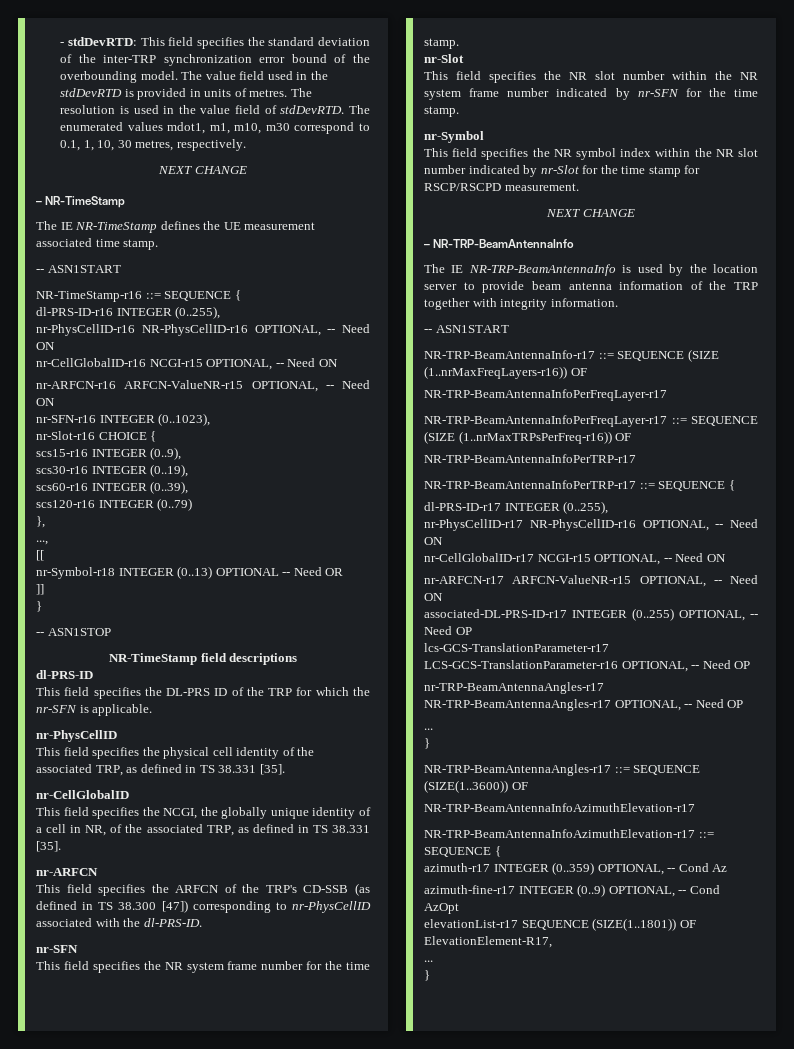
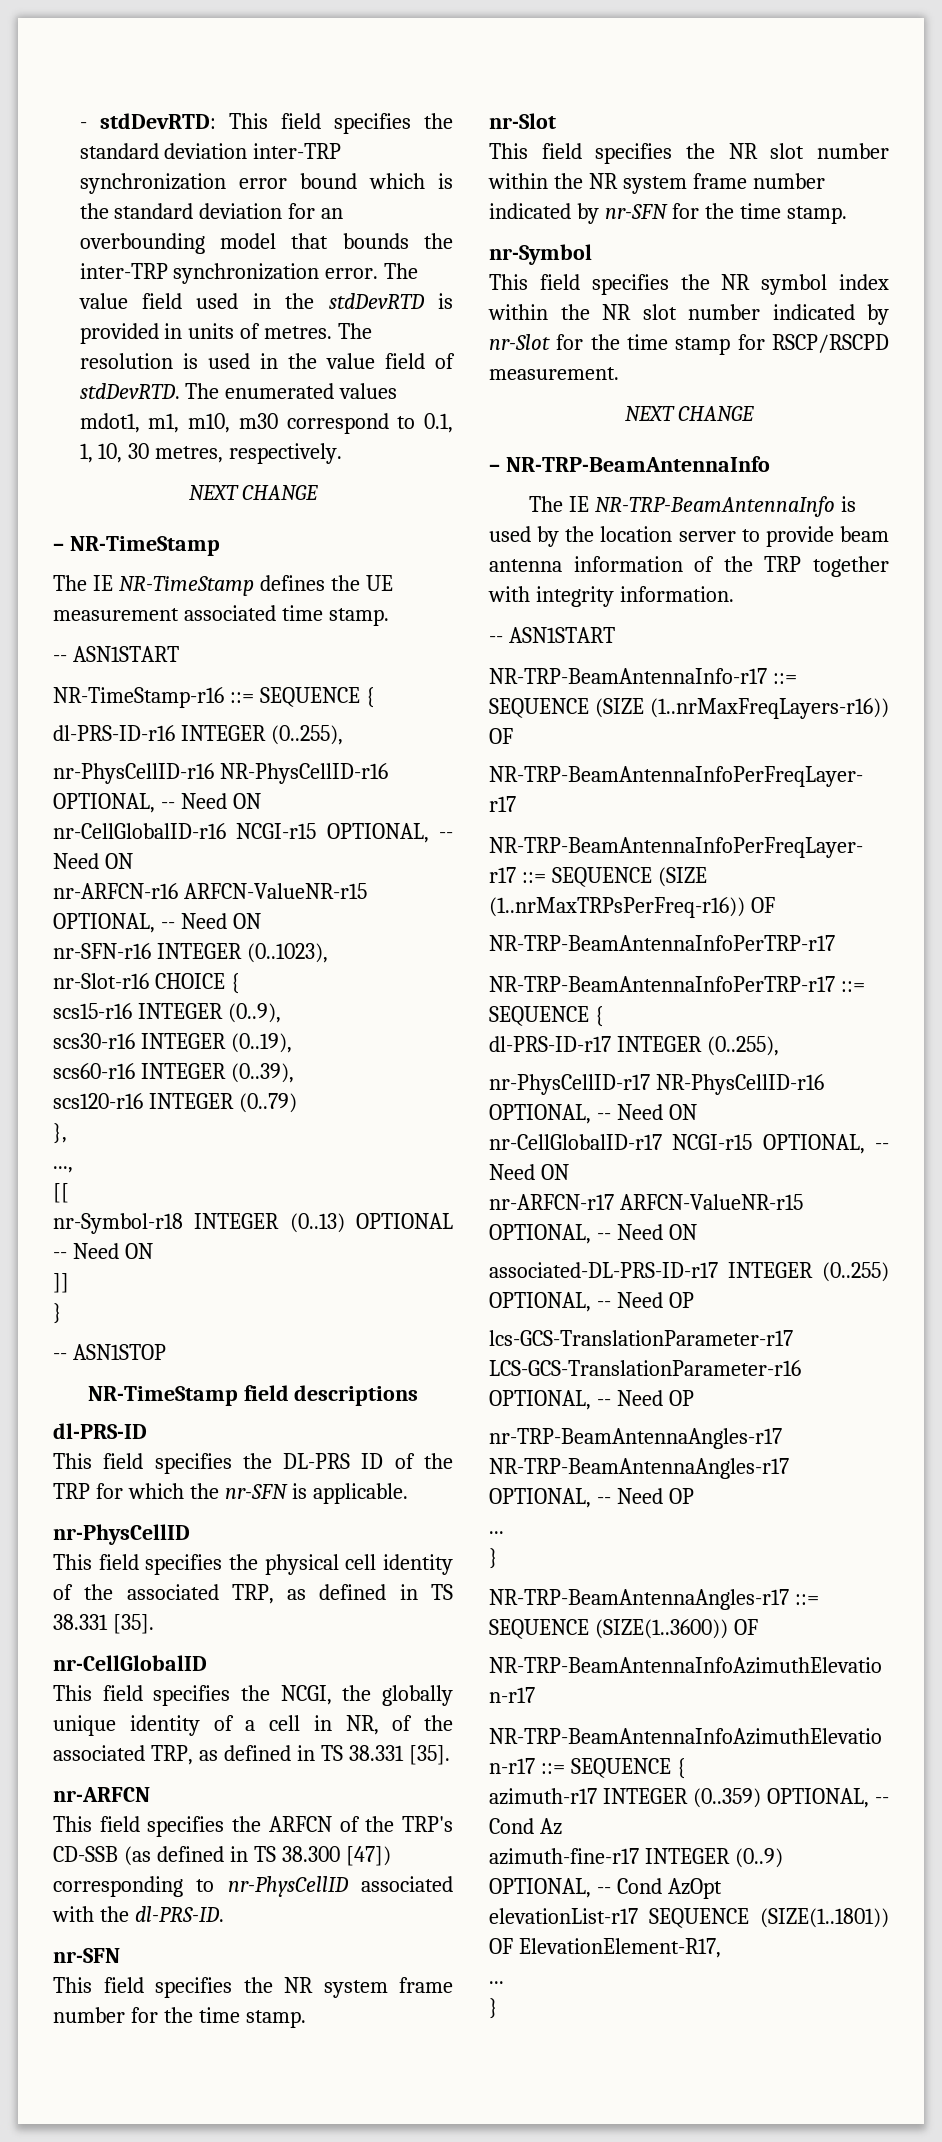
[60,54,96,63] of the -> (248, 151) none
[334,54,370,63] [60,71,178,83] of the overbounding model. -> [368,173,454,189] [79,203,344,219] [79,233,454,254] [79,263,379,284] which is the standard deviation for an overbounding model that bounds the inter-TRP synchronization error.
[325,568,344,576] OR -> [124,1243,153,1259] ON

